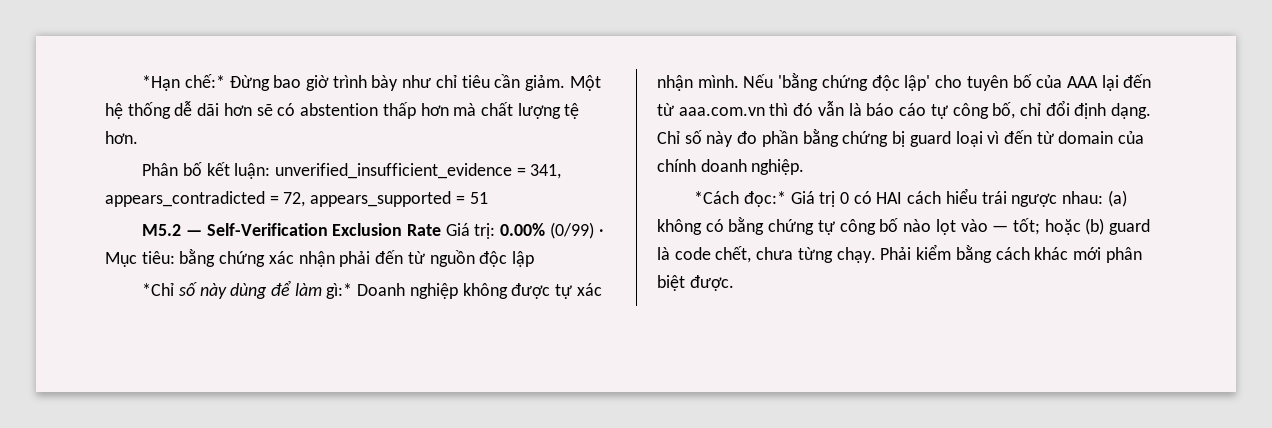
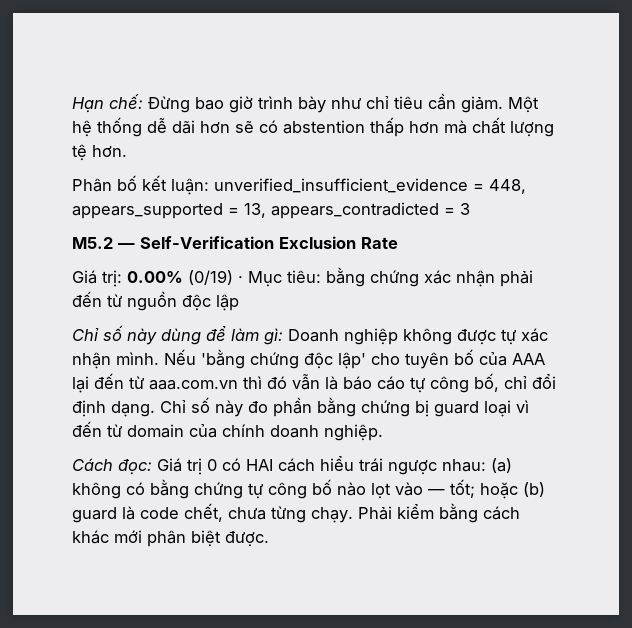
[142,74,225,91] *Hạn chế:* -> [72,94,143,113] Hạn chế:
[530,164,562,179] [105,191,488,207] 341, appears_contradicted = 72, appears_supported = 51 -> [489,179,526,194] [72,202,470,219] 448, appears_supported = 13, appears_contradicted = 3
(441, 230) none -> (398, 243) //
[549,222,594,239] (0/99) -> [188,270,233,285] (0/19)
[142,283,175,296] *Chỉ -> [72,328,99,341] Chỉ
[326,283,353,299] gì:* -> [264,328,283,345] gì:
[694,191,786,207] *Cách đọc:* -> [72,458,152,475] Cách đọc:

